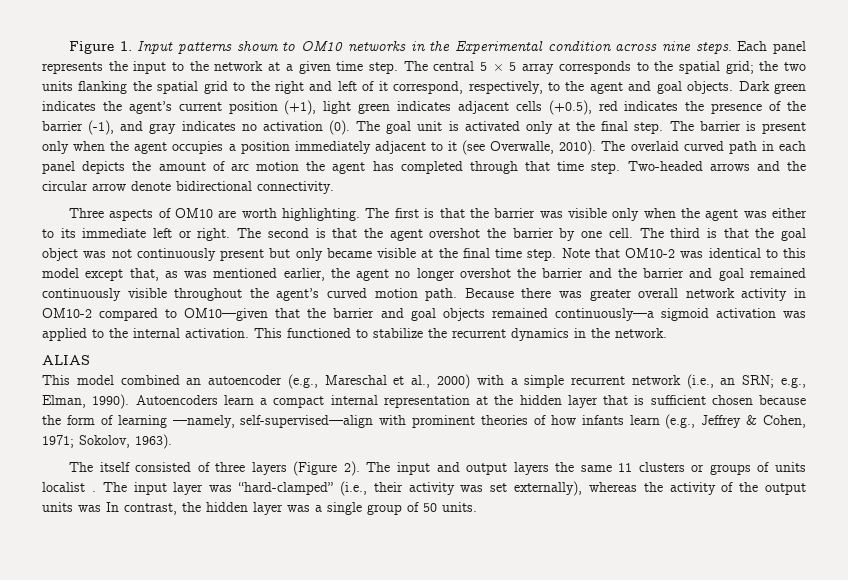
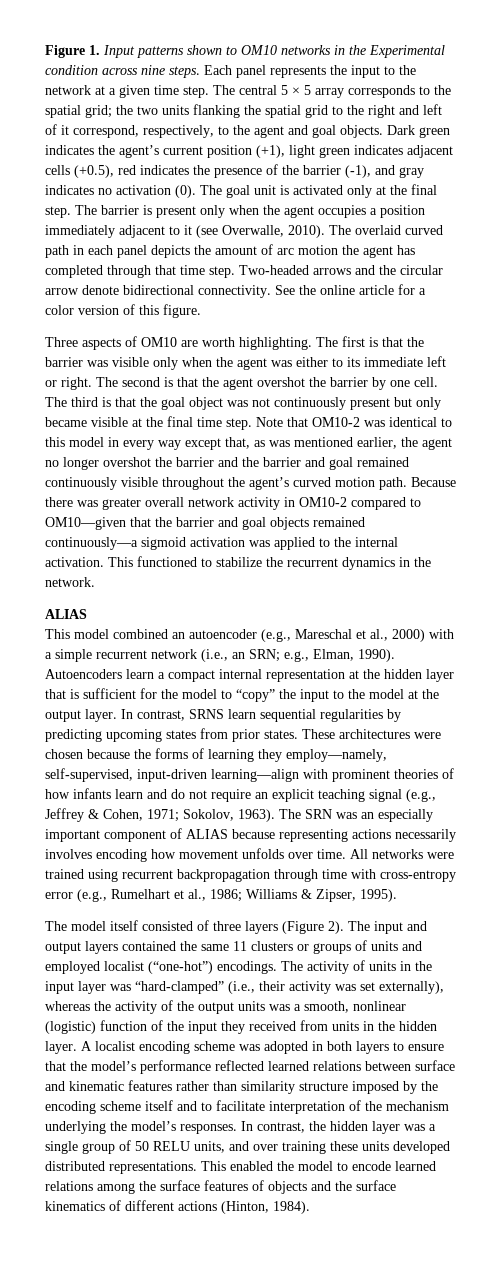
(334, 187) none -> [275,284,426,295] [45,304,201,318] See the online article for a color version of this figure.
(79, 273) none -> [108,437,181,450] in every way
(706, 400) none -> [140,688,439,702] [45,709,401,722] [45,728,441,742] for the model to “copy” the input to the model at the output layer. In contrast, SRNS learn sequential regularities by predicting upcoming states from prior states. These architectures were
[66,415,95,425] form -> [155,748,188,759] forms
[172,415,374,428] —namely, self-supervised—align -> [258,749,387,762] [45,768,299,782] they employ—namely, self-supervised, input-driven learning—align
(660, 420) none -> [147,789,402,802] and do not require an explicit teaching signal
[69,462,94,472] // The -> [279,809,433,822] [45,828,456,842] [45,848,454,862] [45,869,456,882] [45,889,397,902] [45,921,106,931] The SRN was an especially important component of ALIAS because representing actions necessarily involves encoding how movement unfolds over time. All networks were trained using recurrent backpropagation through time with cross-entropy error (e.g., Rumelhart et al., 1986; Williams & Zipser, 1995). // The model
(549, 468) none -> [122,941,176,951] contained
[42,482,127,492] localist . The -> [402,941,422,951] [45,960,432,974] and employed localist (“one-hot”) encodings. The activity of units in the
(101, 508) none -> [294,1001,406,1013] [45,1020,437,1034] [45,1041,444,1054] [45,1060,455,1074] [45,1080,438,1094] [45,1100,449,1114] [45,1121,237,1134] a smooth, nonlinear (logistic) function of the input they received from units in the hidden layer. A localist encoding scheme was adopted in both layers to ensure that the model’s performance reflected learned relations between surface and kinematic features rather than similarity structure imposed by the encoding scheme itself and to facilitate interpretation of the mechanism underlying the model’s responses.
[442,502,477,512] units. -> [153,1141,450,1154] [45,1161,436,1174] [45,1180,396,1194] [45,1200,310,1214] RELU units, and over training these units developed distributed representations. This enabled the model to encode learned relations among the surface features of objects and the surface kinematics of different actions (Hinton, 1984).

